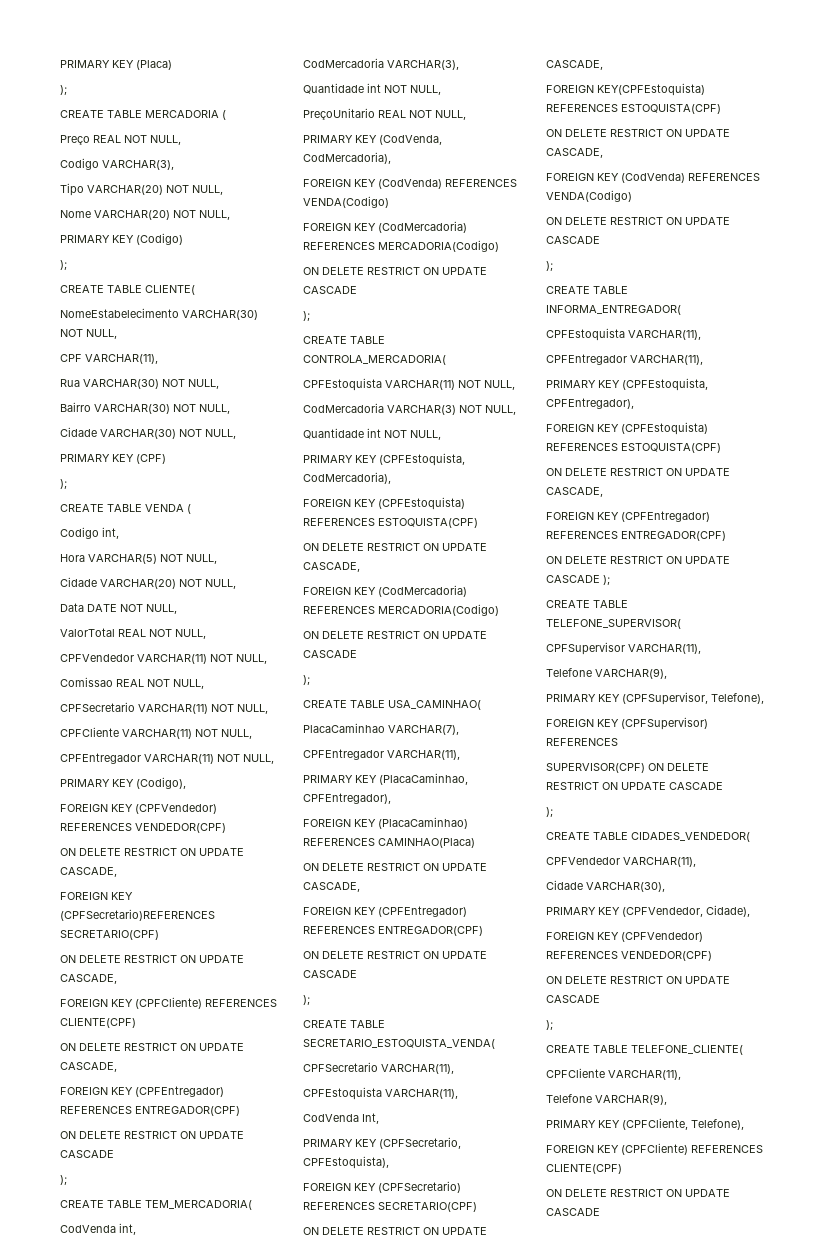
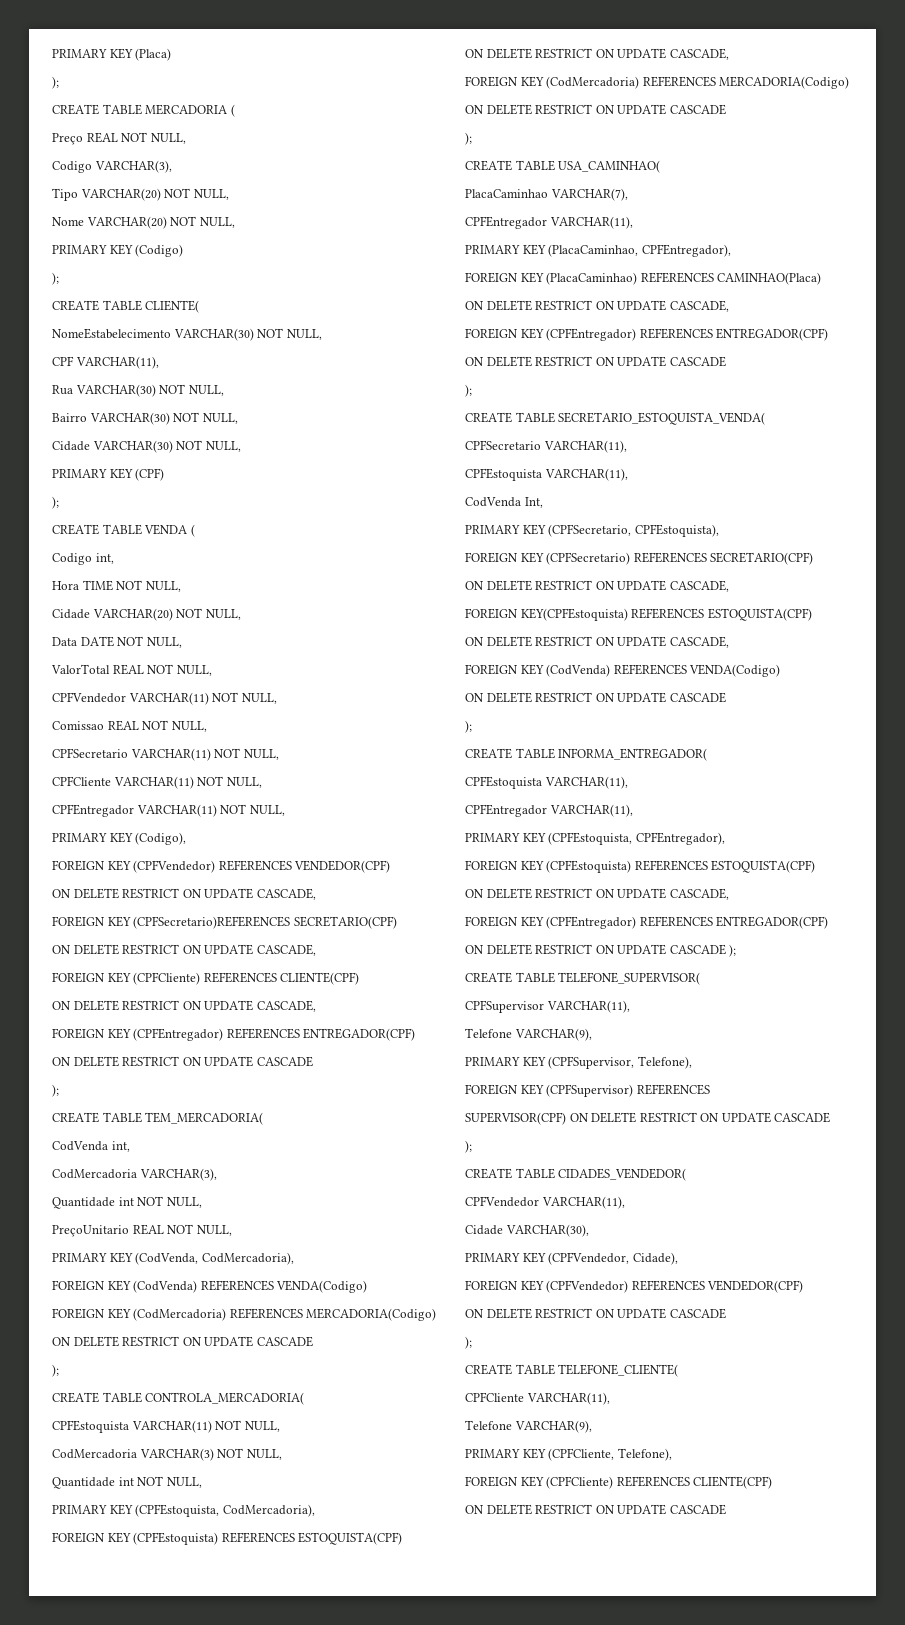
[88,554,157,564] VARCHAR(5) -> [82,580,113,591] TIME

